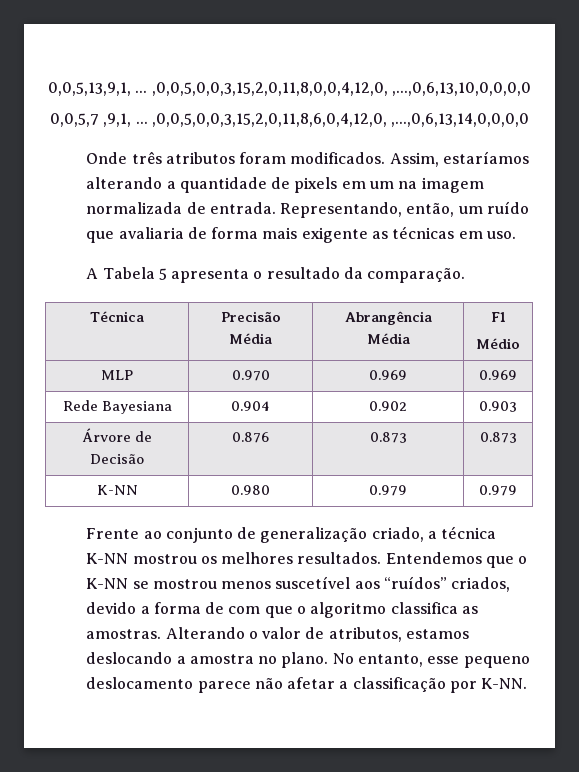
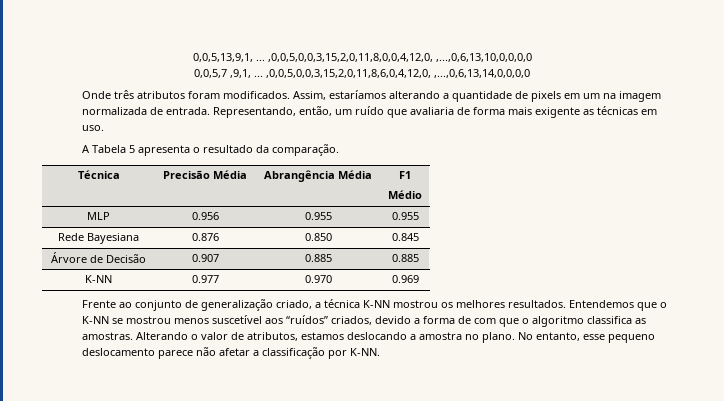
[231,370,270,381] [369,370,407,380] [479,370,517,380] 0.970 | 0.969 | 0.969 -> [191,212,219,220] [304,212,332,220] [391,212,419,220] 0.956 | 0.955 | 0.955
[231,401,270,411] [369,401,407,411] [479,401,517,412] 0.904 | 0.902 | 0.903 -> [191,233,219,241] [304,233,332,241] [391,233,419,241] 0.876 | 0.850 | 0.845
[232,432,269,443] [369,432,407,443] [479,432,517,443] [96,485,138,495] [231,485,270,495] [369,485,407,496] [479,485,517,496] 0.876 | 0.873 | 0.873 // K-NN | 0.980 | 0.979 | 0.979 -> [191,254,219,262] [304,254,332,262] [391,254,419,262] [85,275,112,283] [191,275,219,283] [304,275,332,283] [391,275,419,283] 0.907 | 0.885 | 0.885 // K-NN | 0.977 | 0.970 | 0.969

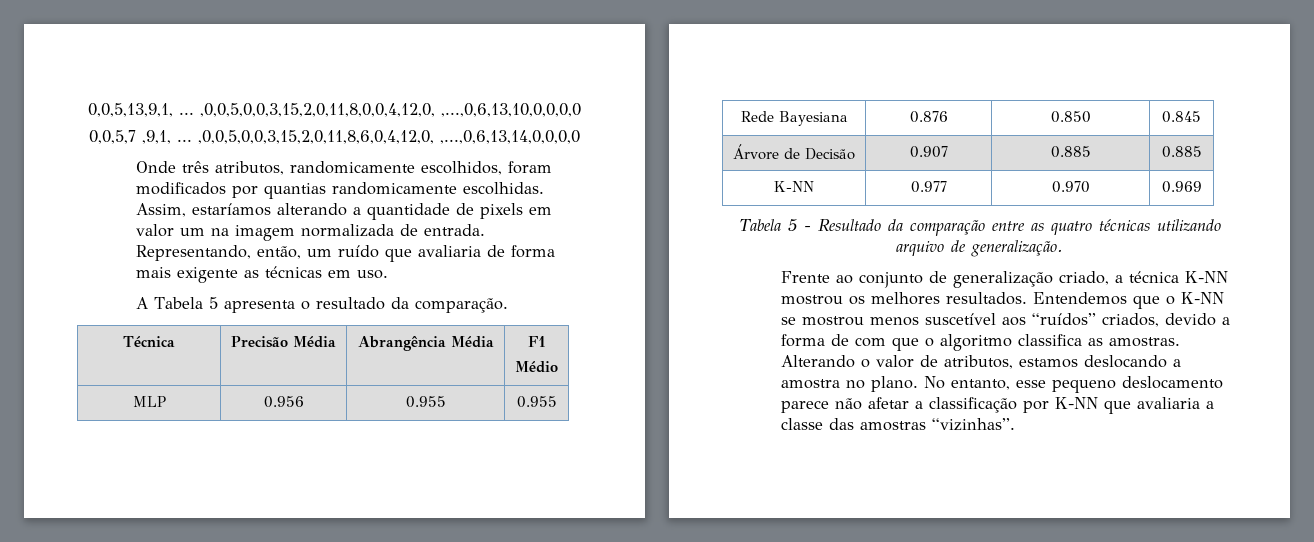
[137,91,291,99] atributos foram modificados. -> [215,161,553,175] [136,182,545,199] atributos, randomicamente escolhidos, foram modificados por quantias randomicamente escolhidas.
(581, 96) none -> [136,224,175,237] valor
(419, 279) none -> [738,219,1221,236] [896,240,1063,257] // Tabela 5 - Resultado da comparação entre as quatro técnicas utilizando arquivo de generalização.
[350,348,381,356] K-NN. -> [1055,397,1215,414] [781,418,1016,431] K-NN que avaliaria a classe das amostras “vizinhas”.

